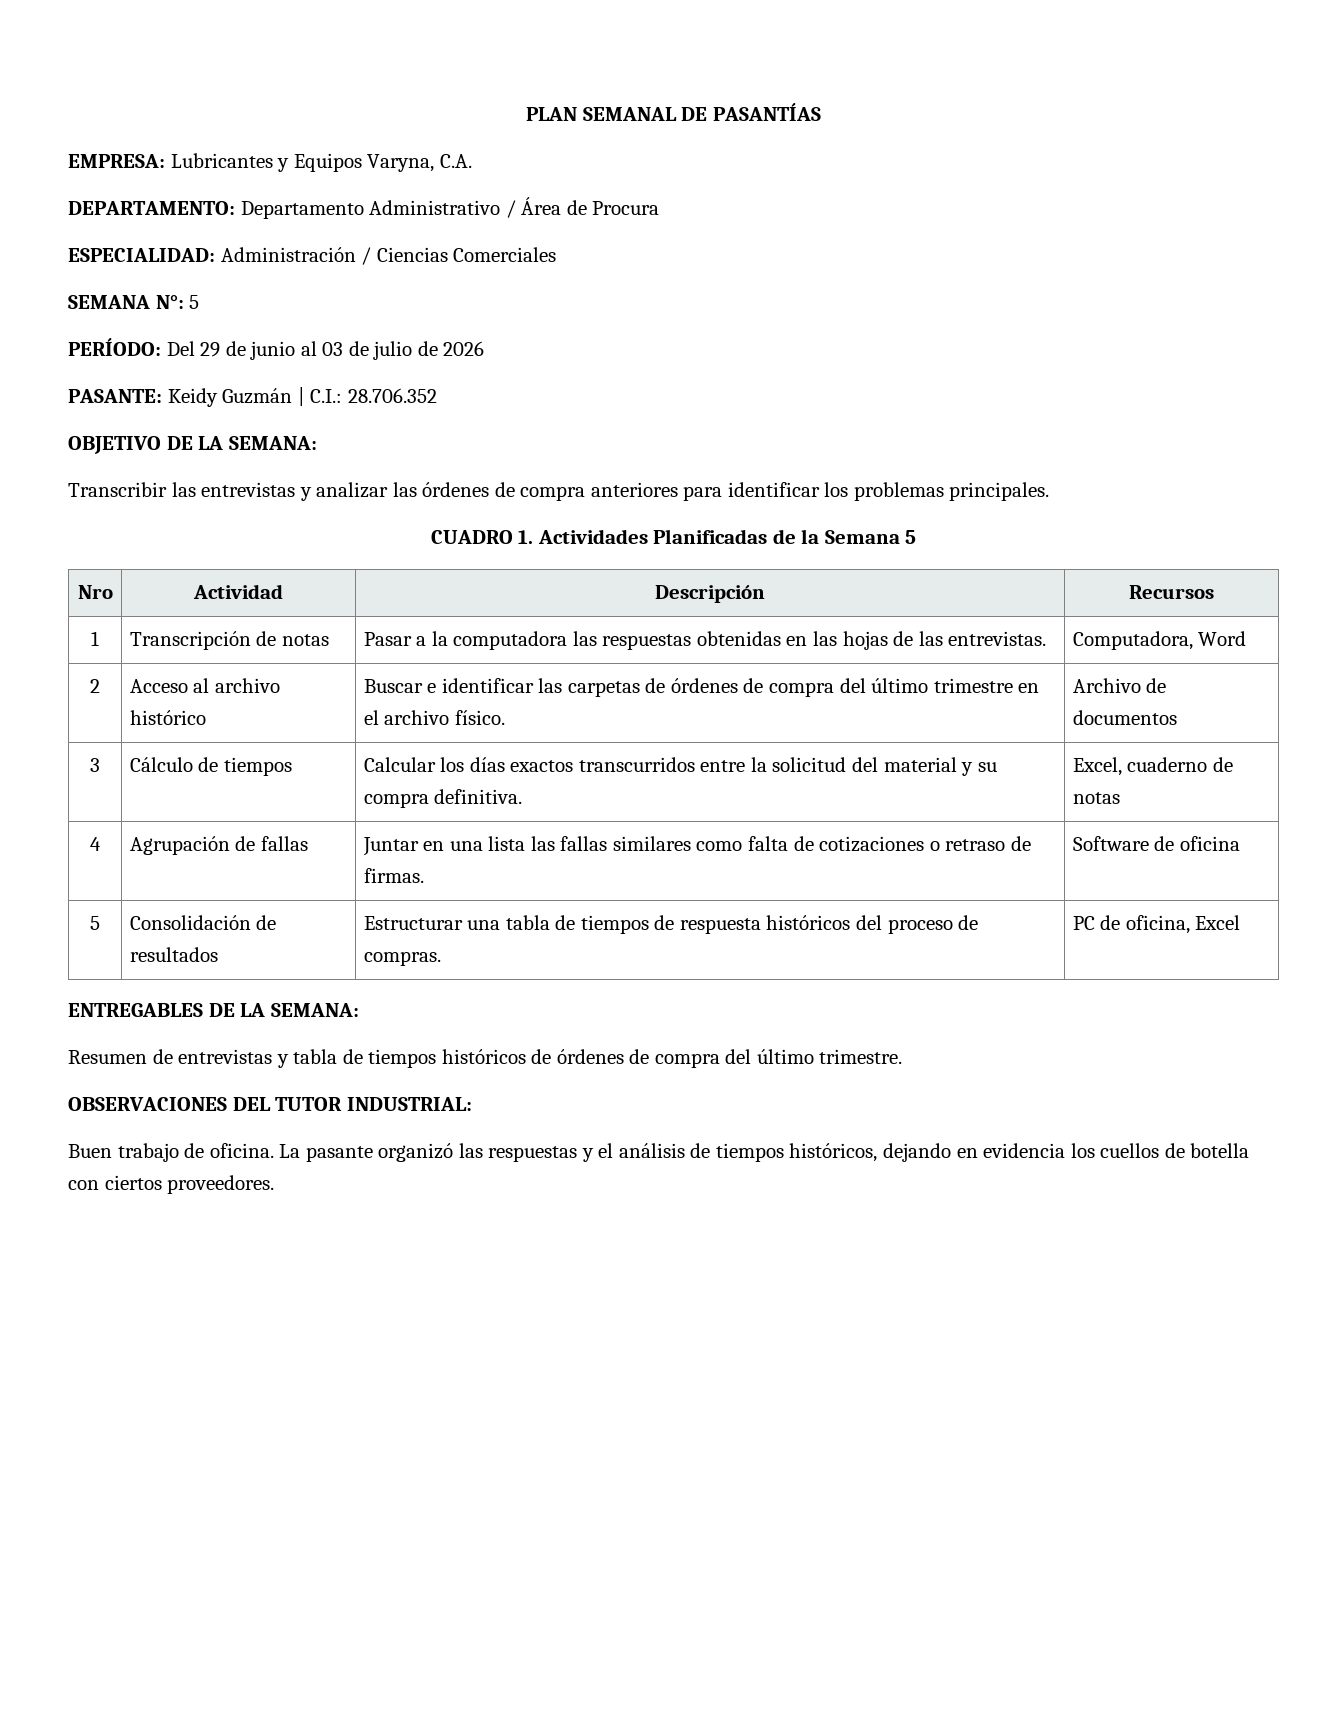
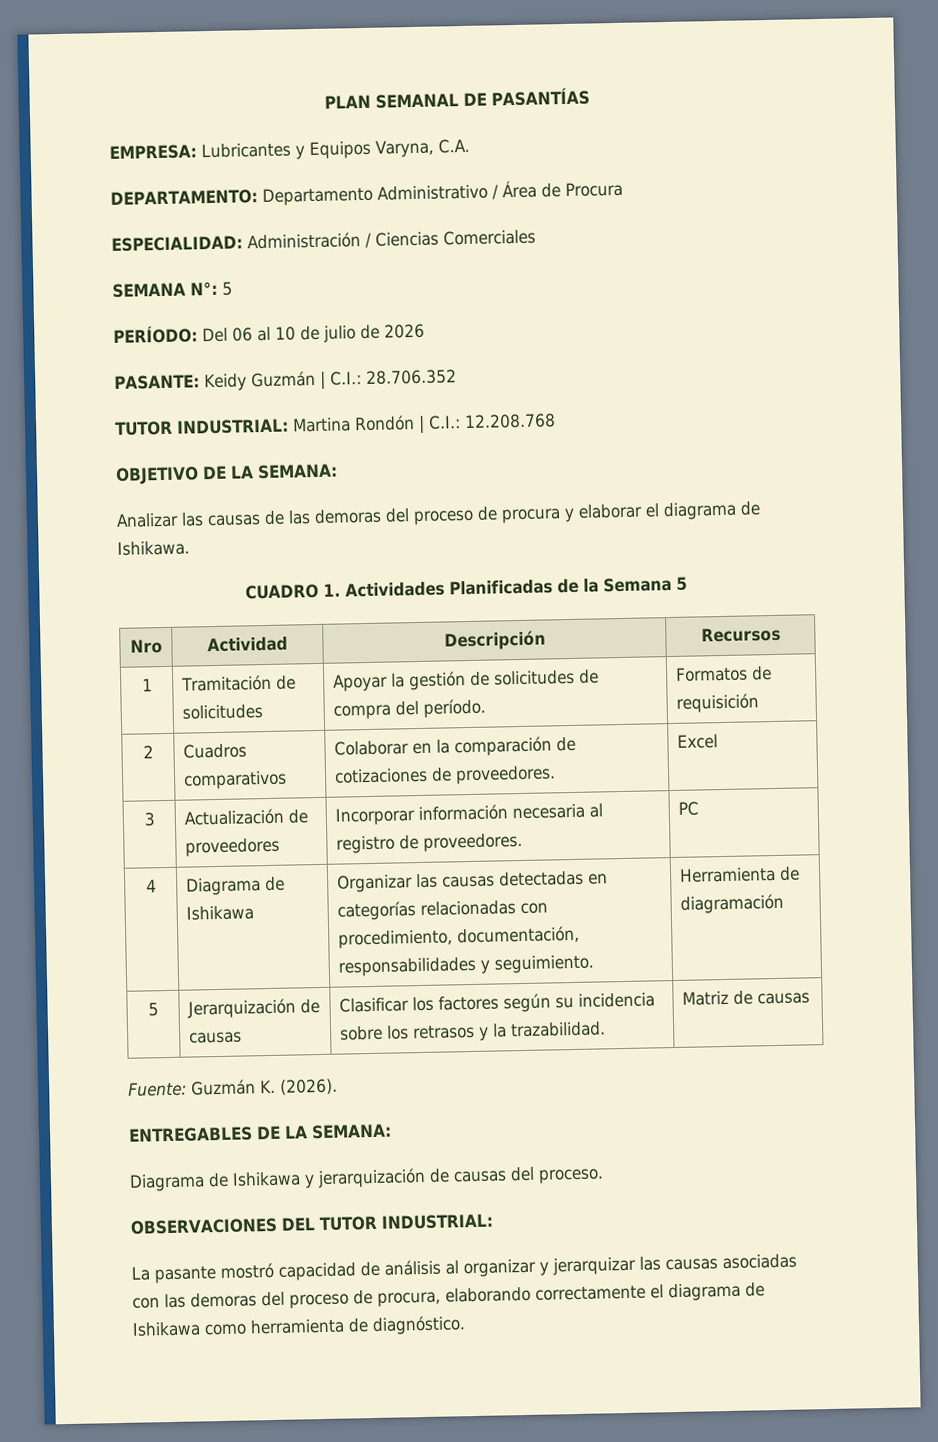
[200,341,344,360] 29 de junio al 03 -> [232,326,296,342] 06 al 10
[68,436,317,454] [68,482,1050,501] OBJETIVO DE LA SEMANA: // Transcribir las entrevistas y analizar las órdenes de compra anteriores para identificar los problemas principales. -> [115,413,556,436] [115,463,338,485] [116,501,760,528] [117,540,190,556] TUTOR INDUSTRIAL: Martina Rondón | C.I.: 12.208.768 // OBJETIVO DE LA SEMANA: // Analizar las causas de las demoras del proceso de procura y elaborar el diagrama de Ishikawa.
[129,631,329,650] [363,631,1047,650] [1072,631,1247,650] [90,679,100,693] [129,678,280,693] [129,710,206,725] [363,678,1040,697] [363,710,505,725] [1072,678,1167,693] [1072,710,1177,725] [90,758,100,772] [129,757,292,776] [363,757,997,776] [363,789,523,808] [1072,757,1233,776] [1072,792,1120,804] [90,837,101,851] [129,836,308,855] [362,836,1031,856] [363,868,424,883] [1072,836,1240,851] [90,916,100,930] [129,915,277,930] [129,947,218,962] [363,915,979,934] [363,951,441,966] [1072,915,1241,934] [68,1003,359,1017] [68,1049,903,1068] [68,1097,472,1111] [68,1143,1250,1162] [68,1175,275,1194] Transcripción de notas | Pasar a la computadora las respuestas obtenidas en las hojas de las entrevistas. | Computadora, Word // 2 | Acceso al archivo histórico | Buscar e identificar las carpetas de órdenes de compra del último trimestre en el archivo físico. | Archivo de documentos // 3 | Cálculo de tiempos | Calcular los días exactos transcurridos entre la solicitud del material y su compra definitiva. | Excel, cuaderno de notas // 4 | Agrupación de fallas | Juntar en una lista las fallas similares como falta de cotizaciones o retraso de firmas. | Software de oficina // 5 | Consolidación de resultados | Estructurar una tabla de tiempos de respuesta históricos del proceso de compras. | PC de oficina, Excel // ENTREGABLES DE LA SEMANA: // Resumen de entrevistas y tabla de tiempos históricos de órdenes de compra del último trimestre. // OBSERVACIONES DEL TUTOR INDUSTRIAL: // Buen trabajo de oficina. La pasante organizó las respuestas y el análisis de tiempos históricos, dejando en evidencia los cuellos de botella con ciertos proveedores. -> [180,674,296,692] [181,704,263,720] [332,669,599,692] [332,698,486,720] [674,666,772,682] [675,693,759,713] [142,745,154,759] [182,743,247,759] [182,770,287,790] [333,736,576,757] [333,765,556,785] [676,734,718,749] [143,812,156,827] [183,808,308,826] [184,837,280,857] [334,803,603,826] [335,832,523,854] [677,801,699,816] [145,879,157,893] [185,876,285,896] [185,905,254,921] [336,870,608,893] [336,900,548,921] [337,925,580,949] [337,954,594,977] [678,866,800,883] [679,893,784,914] [147,1002,159,1017] [186,998,320,1019] [188,1031,242,1044] [338,992,655,1013] [339,1021,606,1041] [681,990,810,1006] [128,1078,338,1097] [128,1123,392,1143] [129,1166,604,1192] [130,1213,493,1235] [131,1253,797,1284] [132,1282,765,1309] [132,1315,466,1337] Tramitación de solicitudes | Apoyar la gestión de solicitudes de compra del período. | Formatos de requisición // 2 | Cuadros comparativos | Colaborar en la comparación de cotizaciones de proveedores. | Excel // 3 | Actualización de proveedores | Incorporar información necesaria al registro de proveedores. | PC // 4 | Diagrama de Ishikawa | Organizar las causas detectadas en categorías relacionadas con procedimiento, documentación, responsabilidades y seguimiento. | Herramienta de diagramación // 5 | Jerarquización de causas | Clasificar los factores según su incidencia sobre los retrasos y la trazabilidad. | Matriz de causas // Fuente: Guzmán K. (2026). // ENTREGABLES DE LA SEMANA: // Diagrama de Ishikawa y jerarquización de causas del proceso. // OBSERVACIONES DEL TUTOR INDUSTRIAL: // La pasante mostró capacidad de análisis al organizar y jerarquizar las causas asociadas con las demoras del proceso de procura, elaborando correctamente el diagrama de Ishikawa como herramienta de diagnóstico.

